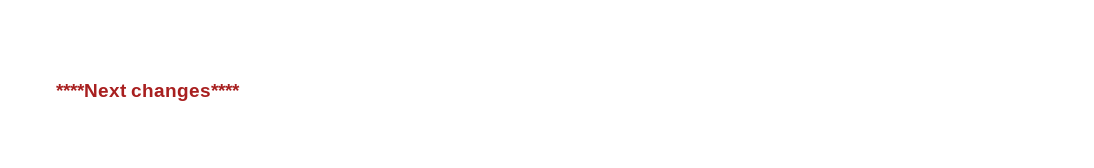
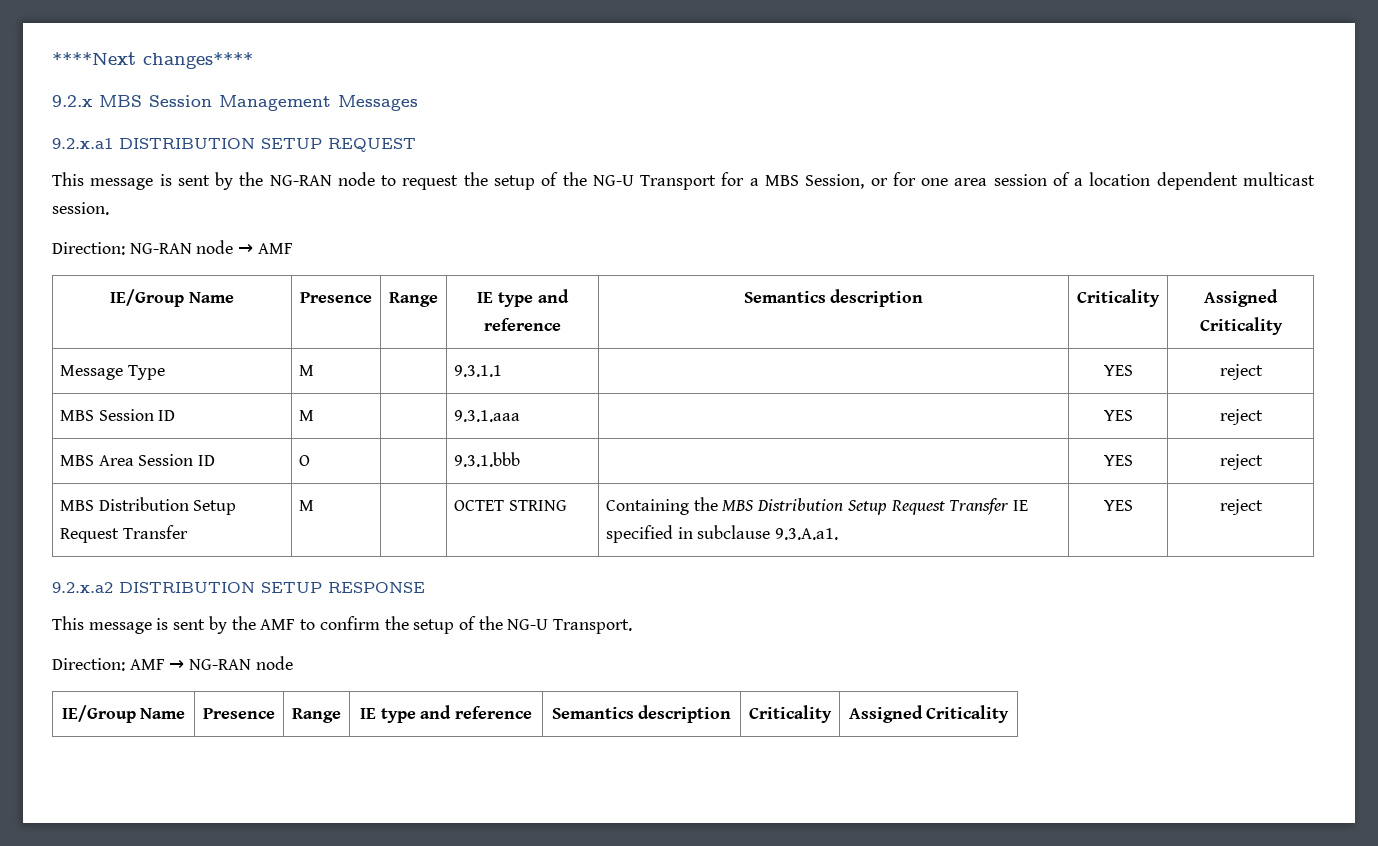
(241, 92) none -> [52,95,418,111] [52,138,416,152] [52,172,1315,190] [52,202,109,215] [52,240,293,255] [110,289,234,307] [300,292,372,303] [389,292,438,307] [477,289,569,307] [484,318,561,331] [743,289,924,307] [1077,289,1160,307] [1204,289,1278,307] [1199,317,1283,335] [59,365,165,380] [298,365,314,376] [453,365,502,377] [1103,365,1133,376] [1219,364,1263,380] [59,409,176,421] [298,410,314,421] [453,410,520,422] [1103,410,1133,421] [1219,409,1263,425] [59,454,216,466] [298,455,310,466] [453,452,520,467] [1103,455,1133,466] [1219,454,1263,470] [59,497,237,515] [59,525,188,543] [298,500,314,511] [453,500,567,511] [605,497,1029,515] [605,525,839,543] [1103,500,1133,511] [1219,499,1263,515] [52,582,425,593] [52,616,633,634] [52,656,293,671] [61,705,186,723] [203,708,275,719] [292,708,341,723] [359,705,533,723] [551,705,732,723] [749,705,832,723] [848,705,1010,723] // 9.2.x MBS Session Management Messages // 9.2.x.a1 DISTRIBUTION SETUP REQUEST // This message is sent by the NG-RAN node to request the setup of the NG-U Transport for a MBS Session, or for one area session of a location dependent multicast session. // Direction: NG-RAN node → AMF // IE/Group Name | Presence | Range | IE type and reference | Semantics description | Criticality | Assigned Criticality // Message Type | M | | 9.3.1.1 | | YES | reject // MBS Session ID | M | | 9.3.1.aaa | | YES | reject // MBS Area Session ID | O | | 9.3.1.bbb | | YES | reject // MBS Distribution Setup Request Transfer | M | | OCTET STRING | Containing the MBS Distribution Setup Request Transfer IE specified in subclause 9.3.A.a1. | YES | reject // 9.2.x.a2 DISTRIBUTION SETUP RESPONSE // This message is sent by the AMF to confirm the setup of the NG-U Transport. // Direction: AMF → NG-RAN node // IE/Group Name | Presence | Range | IE type and reference | Semantics description | Criticality | Assigned Criticality

